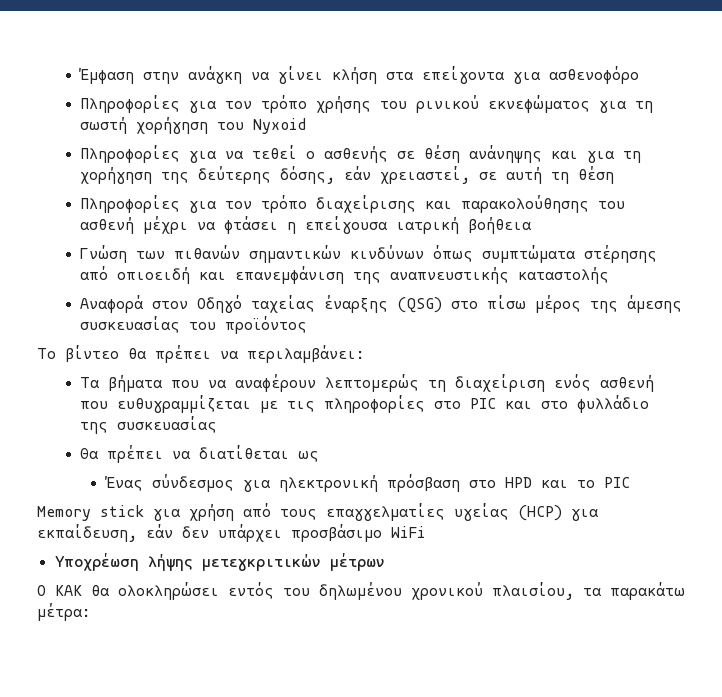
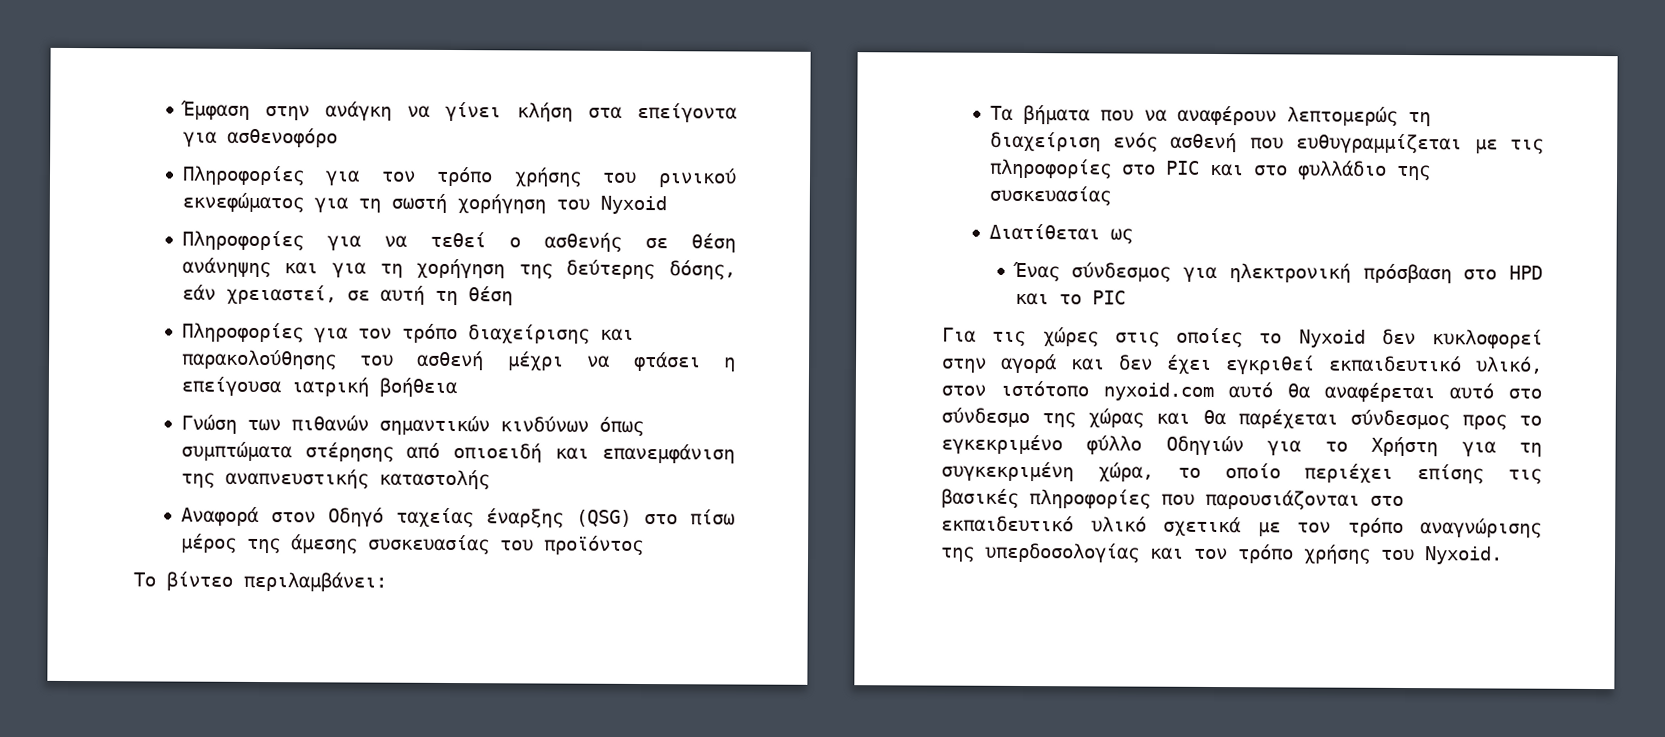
[128,345,239,363] θα πρέπει να -> (233, 581) none
[80,445,290,463] Θα πρέπει να διατίθεται -> [988,223,1100,241] Διατίθεται
[37,503,599,522] [37,524,425,543] [54,553,385,571] [37,582,685,601] [37,603,90,621] Memory stick για χρήση από τους επαγγελματίες υγείας (HCP) για εκπαίδευση, εάν δεν υπάρχει προσβάσιμο WiFi // Υποχρέωση λήψης μετεγκριτικών μέτρων // Ο ΚΑΚ θα ολοκληρώσει εντός του δηλωμένου χρονικού πλαισίου, τα παρακάτω μέτρα: -> [942,327,1543,349] [941,353,1543,375] [941,380,1542,403] [941,407,1542,430] [941,434,1542,457] [941,461,1542,484] [941,488,1404,510] [941,515,1542,538] [940,542,1503,565] Για τις χώρες στις οποίες το Nyxoid δεν κυκλοφορεί στην αγορά και δεν έχει εγκριθεί εκπαιδευτικό υλικό, στον ιστότοπο nyxoid.com αυτό θα αναφέρεται αυτό στο σύνδεσμο της χώρας και θα παρέχεται σύνδεσμος προς το εγκεκριμένο φύλλο Οδηγιών για το Χρήστη για τη συγκεκριμένη χώρα, το οποίο περιέχει επίσης τις βασικές πληροφορίες που παρουσιάζονται στο εκπαιδευτικό υλικό σχετικά με τον τρόπο αναγνώρισης της υπερδοσολογίας και τον τρόπο χρήσης του Nyxoid.

